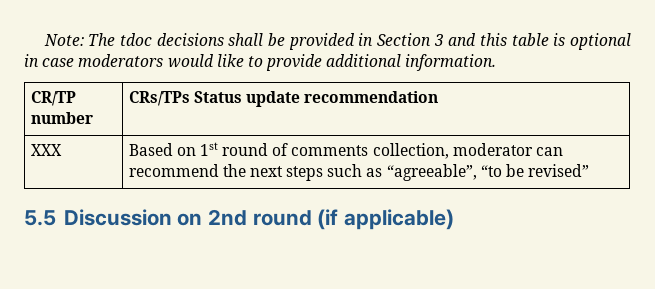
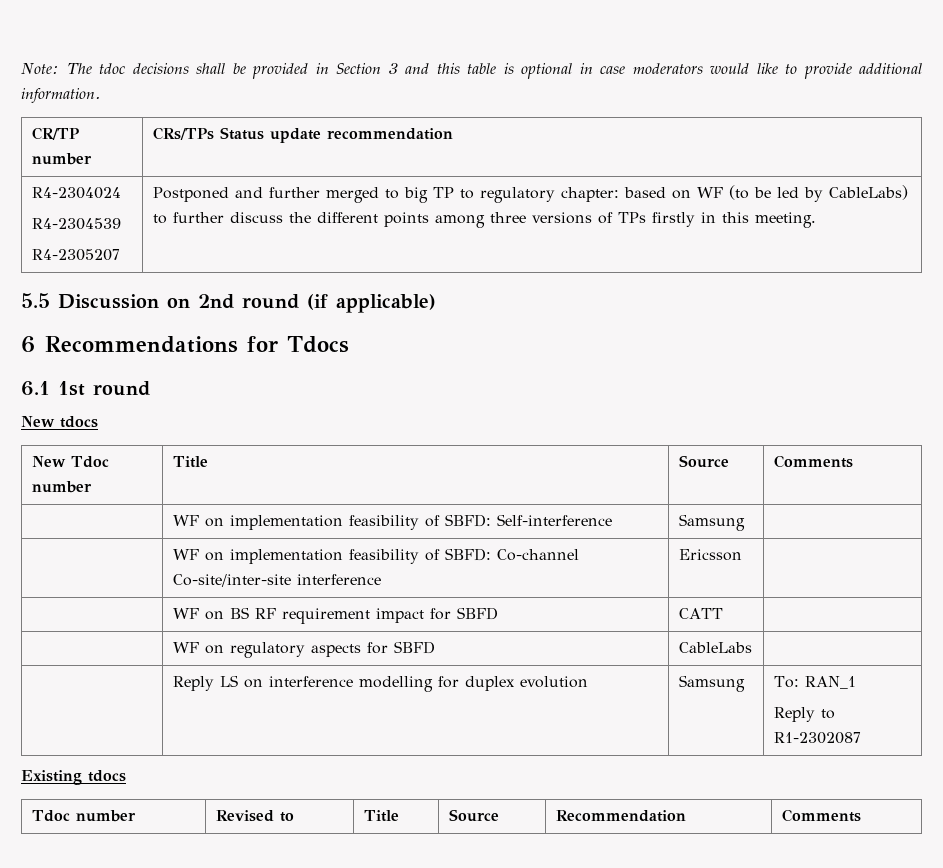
[30,144,62,156] [128,142,564,159] [128,164,590,181] XXX | Based on 1st round of comments collection, moderator can recommend the next steps such as “agreeable”, “to be revised” -> [31,187,121,199] [31,218,121,230] [31,249,120,261] [152,185,908,203] [152,212,816,228] R4-2304024 // R4-2304539 // R4-2305207 | Postponed and further merged to big TP to regulatory chapter: based on WF (to be led by CableLabs) to further discuss the different points among three versions of TPs firstly in this meeting.
(455, 219) none -> [21,336,349,353] [21,381,150,396] [21,416,98,428] [31,456,109,468] [31,481,92,493] [172,456,208,468] [678,455,729,468] [773,455,853,468] [172,514,612,530] [678,514,745,531] [172,548,579,564] [172,574,381,587] [678,549,742,561] [172,607,498,624] [678,608,723,619] [172,641,435,658] [678,642,752,653] [172,675,588,692] [678,675,745,692] [773,676,856,689] [773,707,835,722] [773,732,861,744] [21,770,126,785] [31,810,136,822] [215,810,294,822] [363,810,399,822] [448,809,499,822] [555,810,686,822] [781,809,861,822] // 6 Recommendations for Tdocs // 6.1 1st round // New tdocs // New Tdoc number | Title | Source | Comments // | WF on implementation feasibility of SBFD: Self-interference | Samsung | // | WF on implementation feasibility of SBFD: Co-channel Co-site/inter-site interference | Ericsson | // | WF on BS RF requirement impact for SBFD | CATT | // | WF on regulatory aspects for SBFD | CableLabs | // | Reply LS on interference modelling for duplex evolution | Samsung | To: RAN_1 // Reply to R1-2302087 // Existing tdocs // Tdoc number | Revised to | Title | Source | Recommendation | Comments

